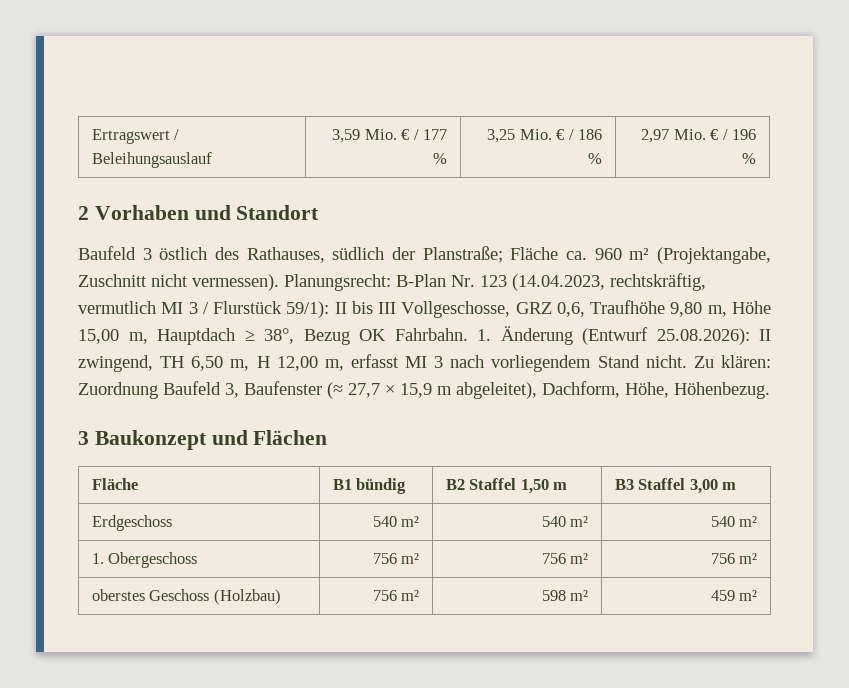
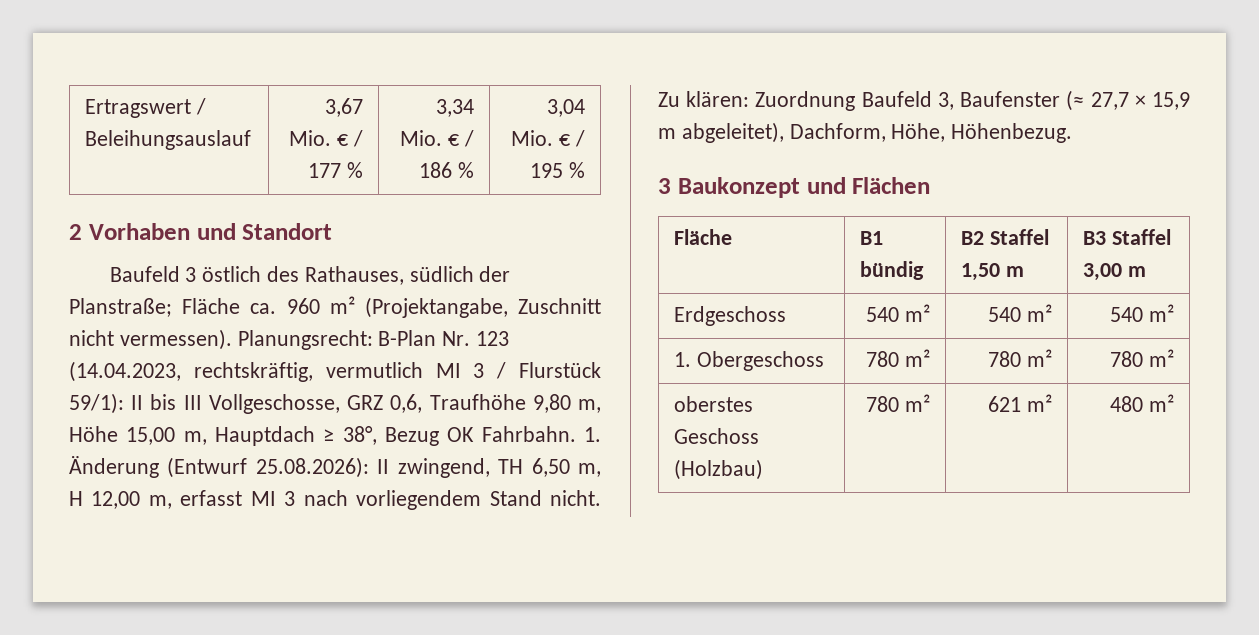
[332,129,361,143] 3,59 -> [325,98,364,117] 3,67
[487,129,516,143] 3,25 -> [436,99,475,117] 3,34
[641,129,756,143] 2,97 Mio. € / 196 -> [547,99,586,117] [511,130,586,147] [530,163,564,178] 3,04 Mio. € / 195
[372,553,419,564] [541,553,588,564] [710,553,735,564] 756 m² | 756 m² | 756 -> [866,349,931,367] [988,349,1053,367] [1110,351,1144,367] 780 m² | 780 m² | 780
[372,590,419,601] [541,590,588,601] [710,590,735,601] 756 m² | 598 m² | 459 -> [866,394,931,412] [988,394,1053,412] [1110,396,1144,412] 780 m² | 621 m² | 480

